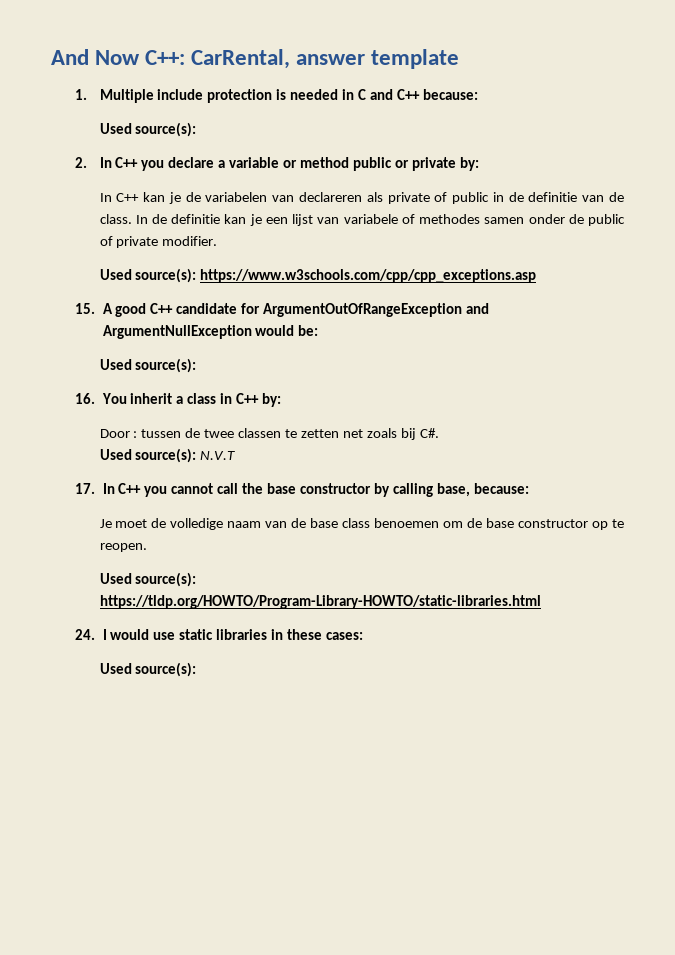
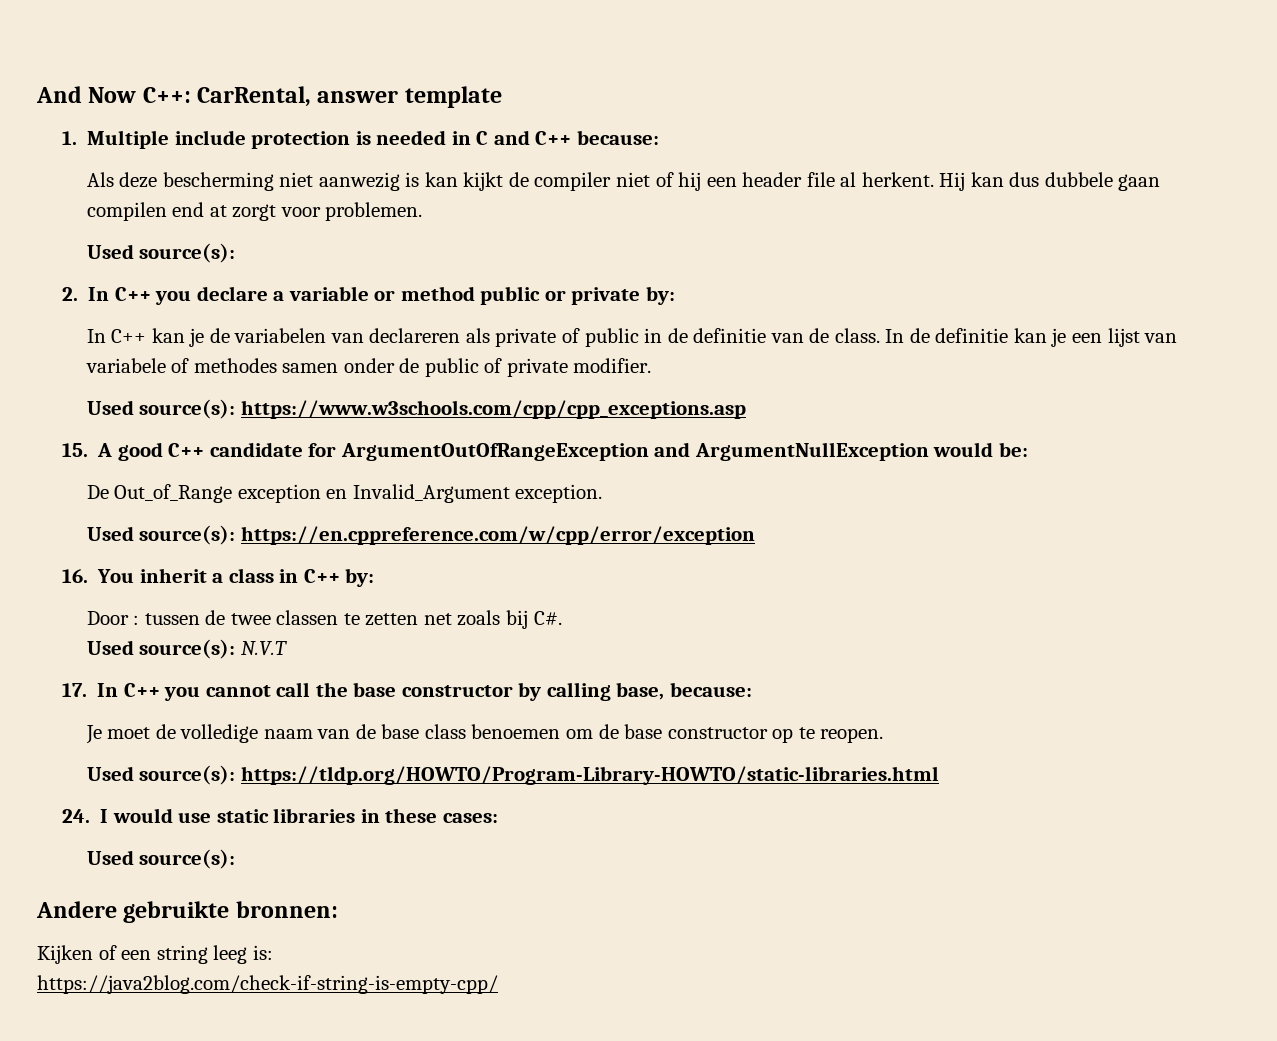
(478, 94) none -> [86,172,1161,191] [86,202,423,221] // Als deze bescherming niet aanwezig is kan kijkt de compiler niet of hij een header file al herkent. Hij kan dus dubbele gaan compilen end at zorgt voor problemen.
[99,358,197,373] // Used source(s): -> [86,484,603,503] [86,525,755,545] // De Out_of_Range exception en Invalid_Argument exception. // Used source(s): https://en.cppreference.com/w/cpp/error/exception
(197, 669) none -> [36,901,338,923] [37,945,273,964] [37,975,498,994] // Andere gebruikte bronnen: // Kijken of een string leeg is: // https://java2blog.com/check-if-string-is-empty-cpp/

